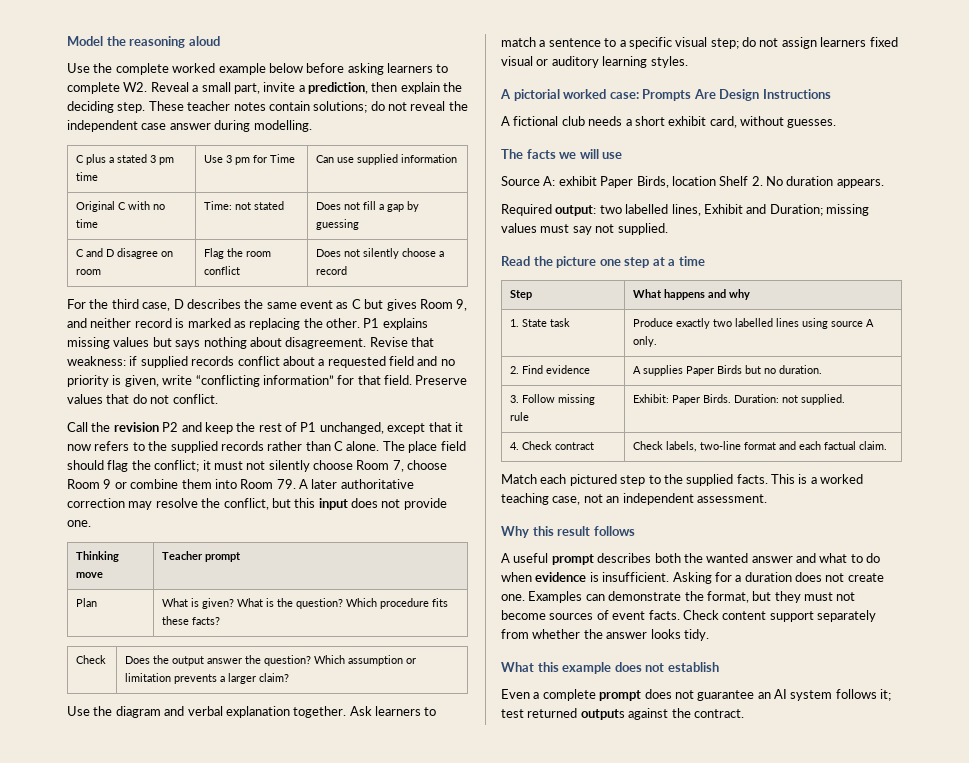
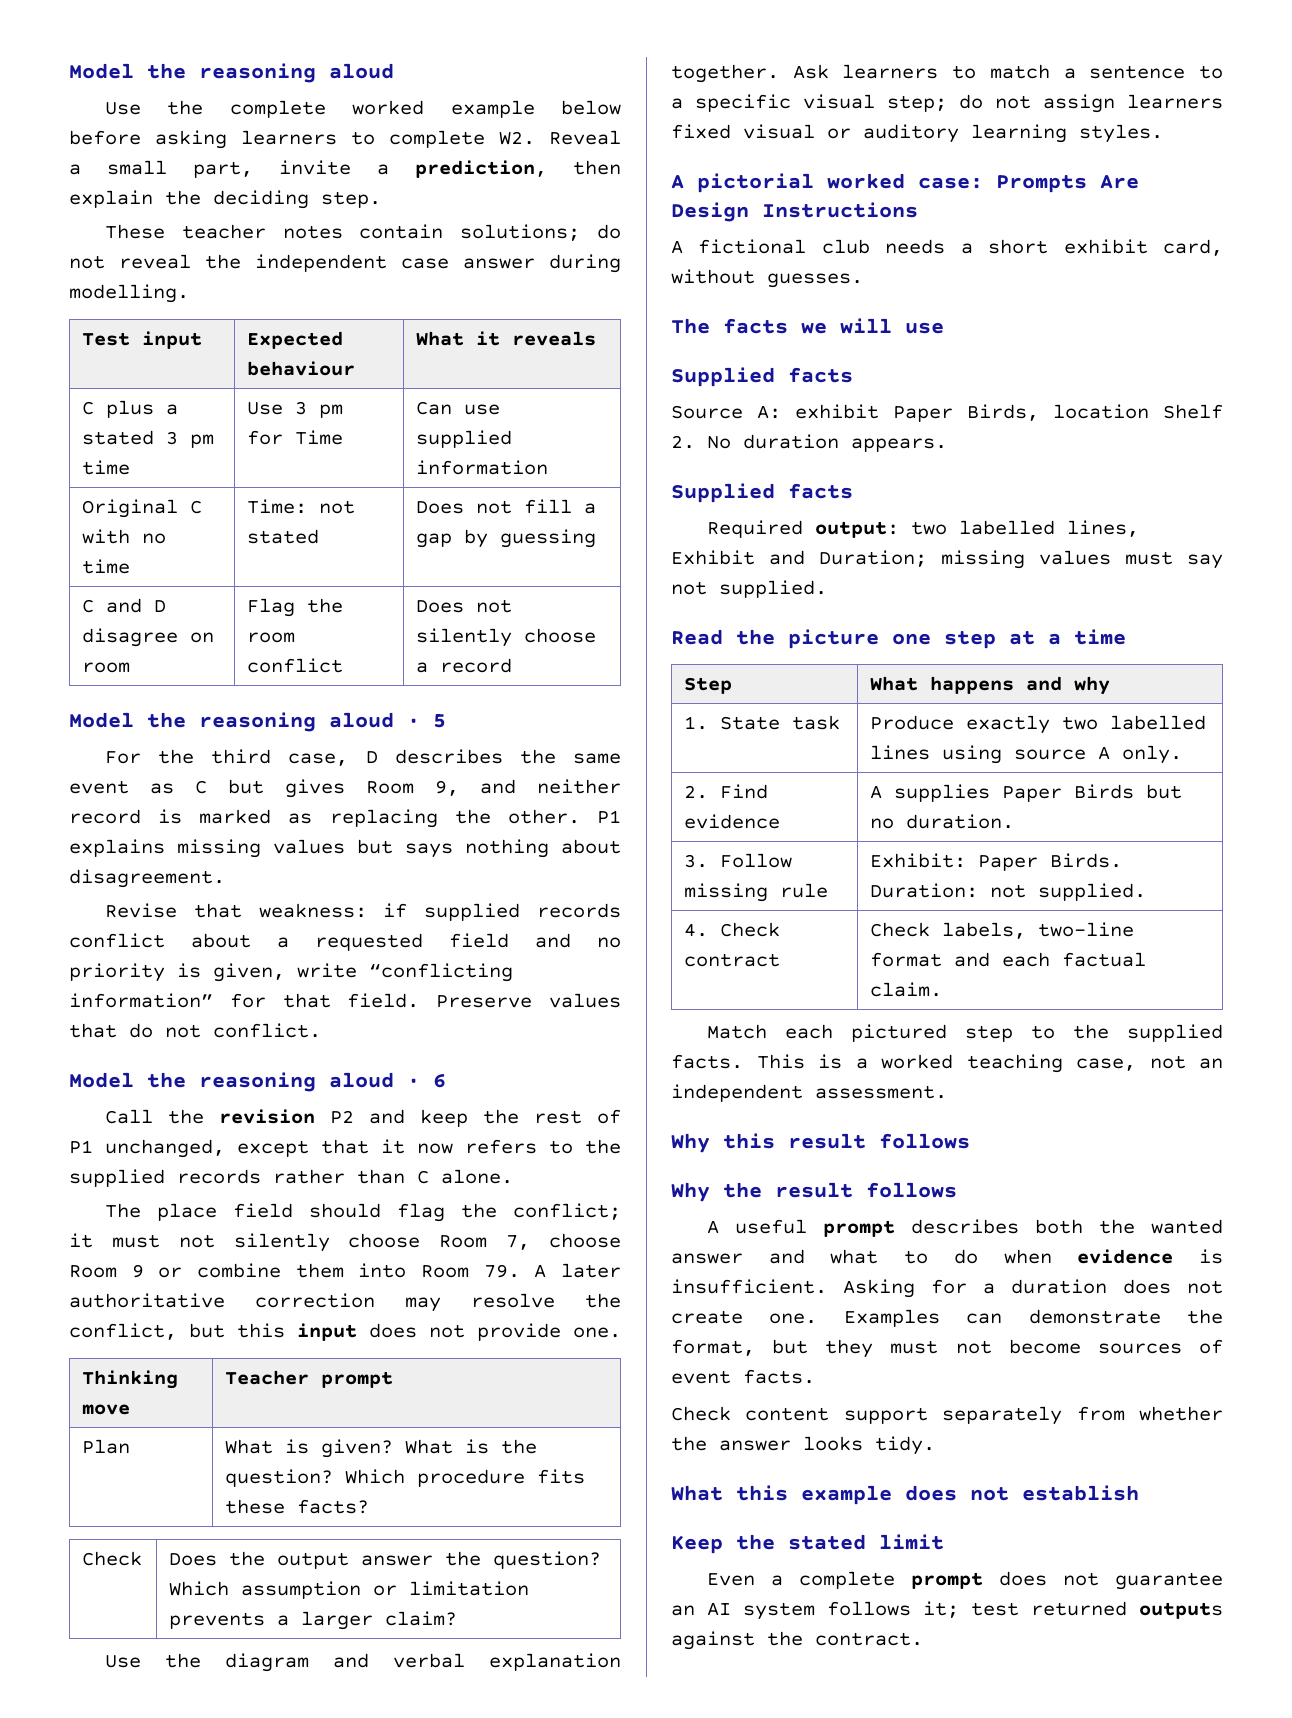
(146, 107) none -> (381, 199) //
(312, 126) none -> [82,331,203,349] [247,331,344,349] [247,361,356,376] [416,331,597,346] // Test input | Expected behaviour | What it reveals
(348, 270) none -> [69,712,446,732] // Model the reasoning aloud · 5
(367, 343) none -> (225, 878) //
(218, 399) none -> [69,1072,446,1092] // Model the reasoning aloud · 6
(380, 446) none -> (513, 1176) //
(623, 155) none -> [671,367,853,387] // Supplied facts
(884, 183) none -> [671,483,853,503] // Supplied facts
(635, 531) none -> [671,1182,957,1202] // Why the result follows
(680, 615) none -> (815, 1376) //
(719, 667) none -> [671,1534,944,1554] // Keep the stated limit

